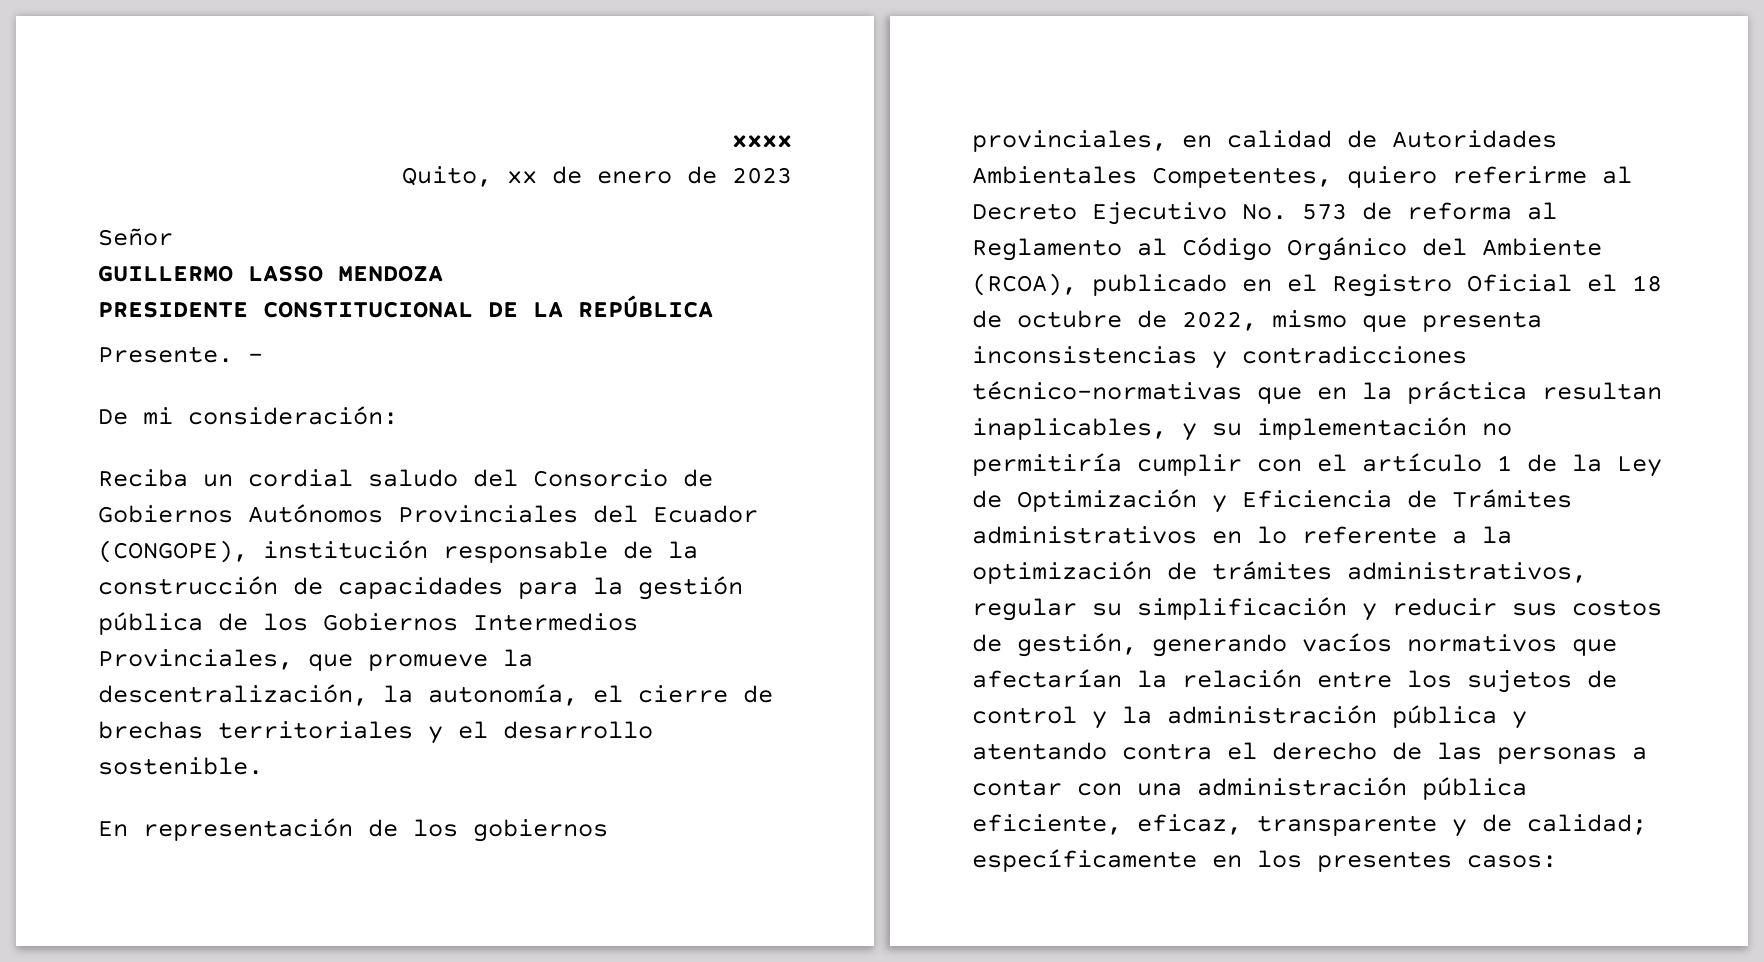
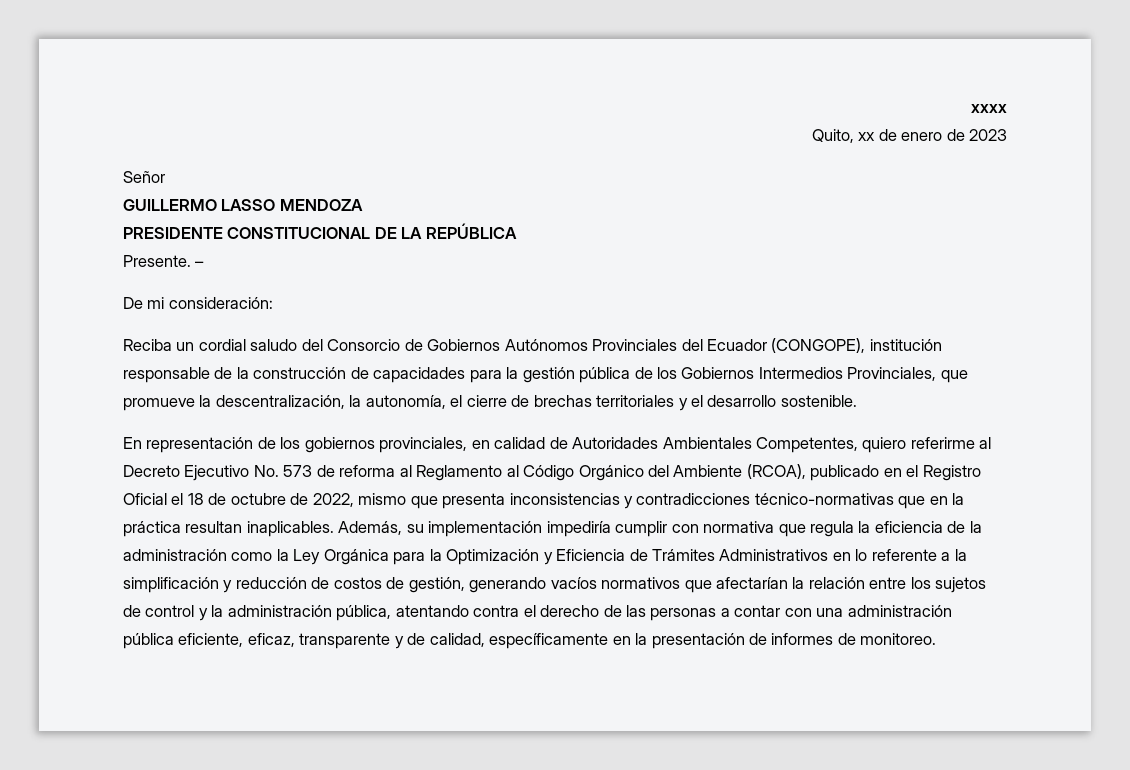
[972,417,1512,441] [972,453,1662,477] [972,490,1002,508] inaplicables, y su implementación no permitiría cumplir con el artículo 1 de la Ley de -> [246,521,982,537] [123,549,442,565] inaplicables. Además, su implementación impediría cumplir con normativa que regula la eficiencia de la administración como la Ley Orgánica para la
[972,526,1197,544] administrativos -> [719,549,829,561] Administrativos
[972,561,1587,584] [972,597,1557,621] optimización de trámites administrativos, regular su simplificación y reducir sus -> [123,577,330,593] simplificación y reducción de
[1392,705,1527,729] pública y -> [336,605,392,621] pública,
[1527,814,1647,835] calidad; -> [429,633,485,647] calidad,
[1257,850,1557,872] los presentes casos: -> [635,633,937,649] la presentación de informes de monitoreo.

